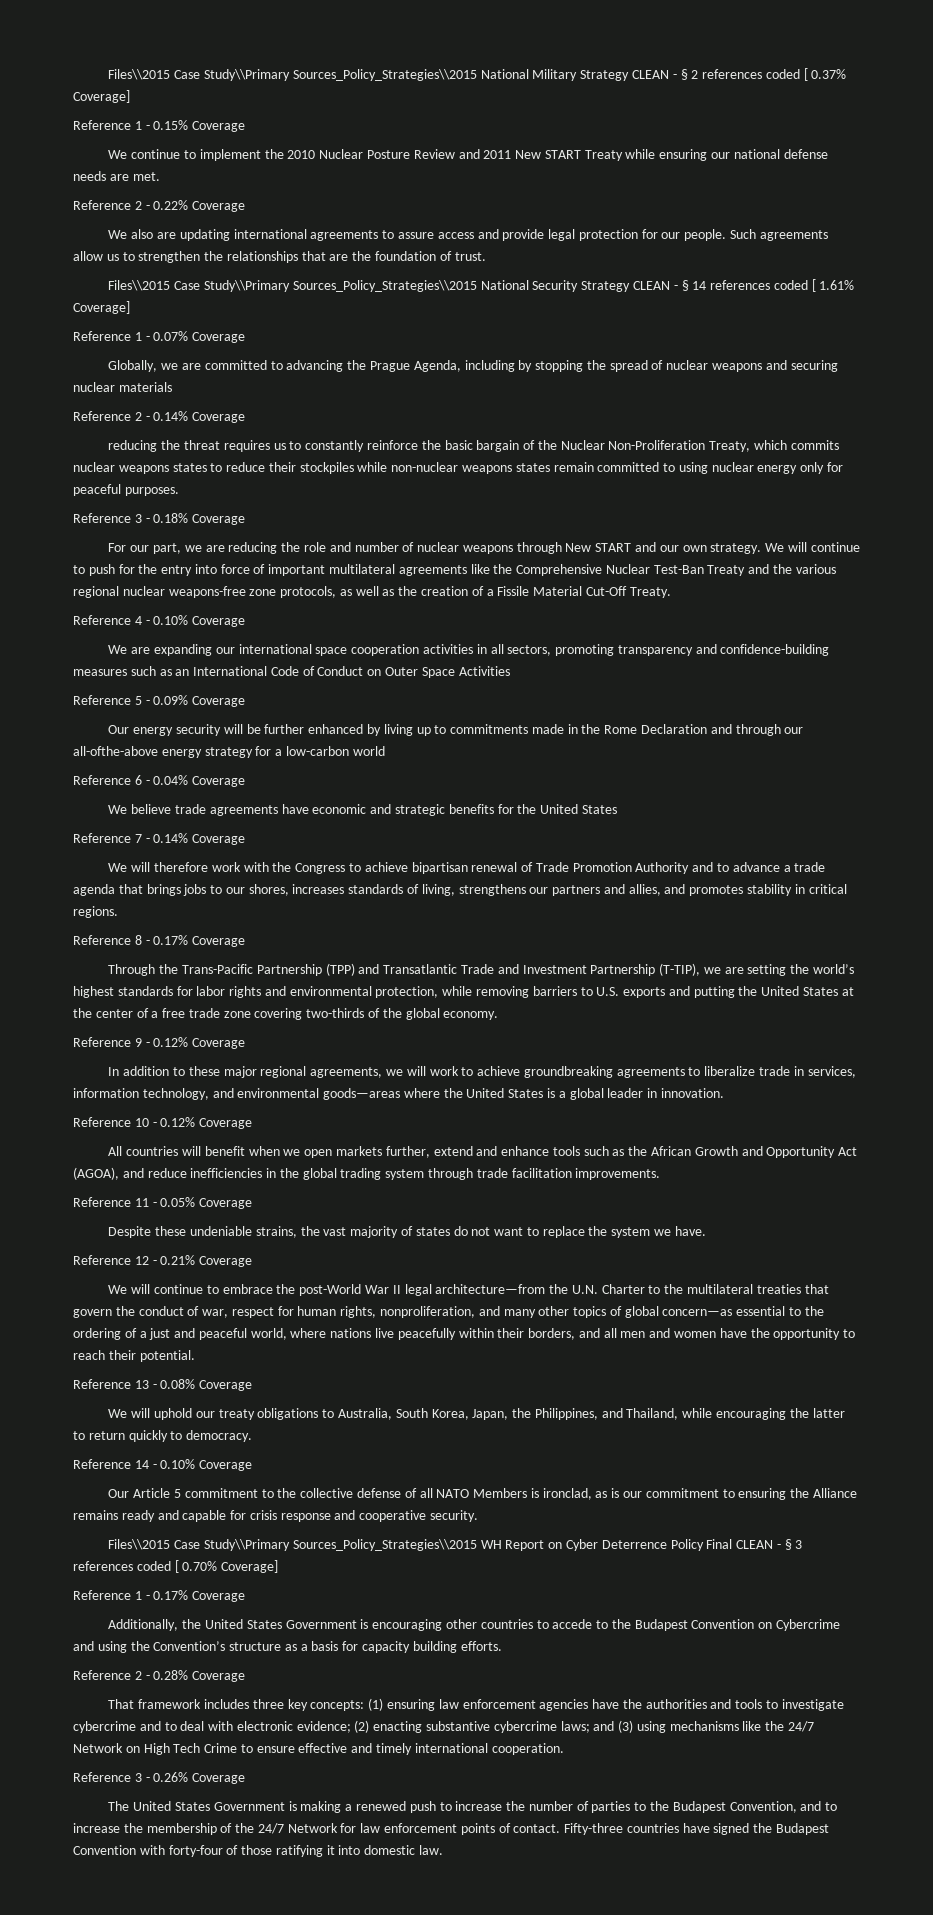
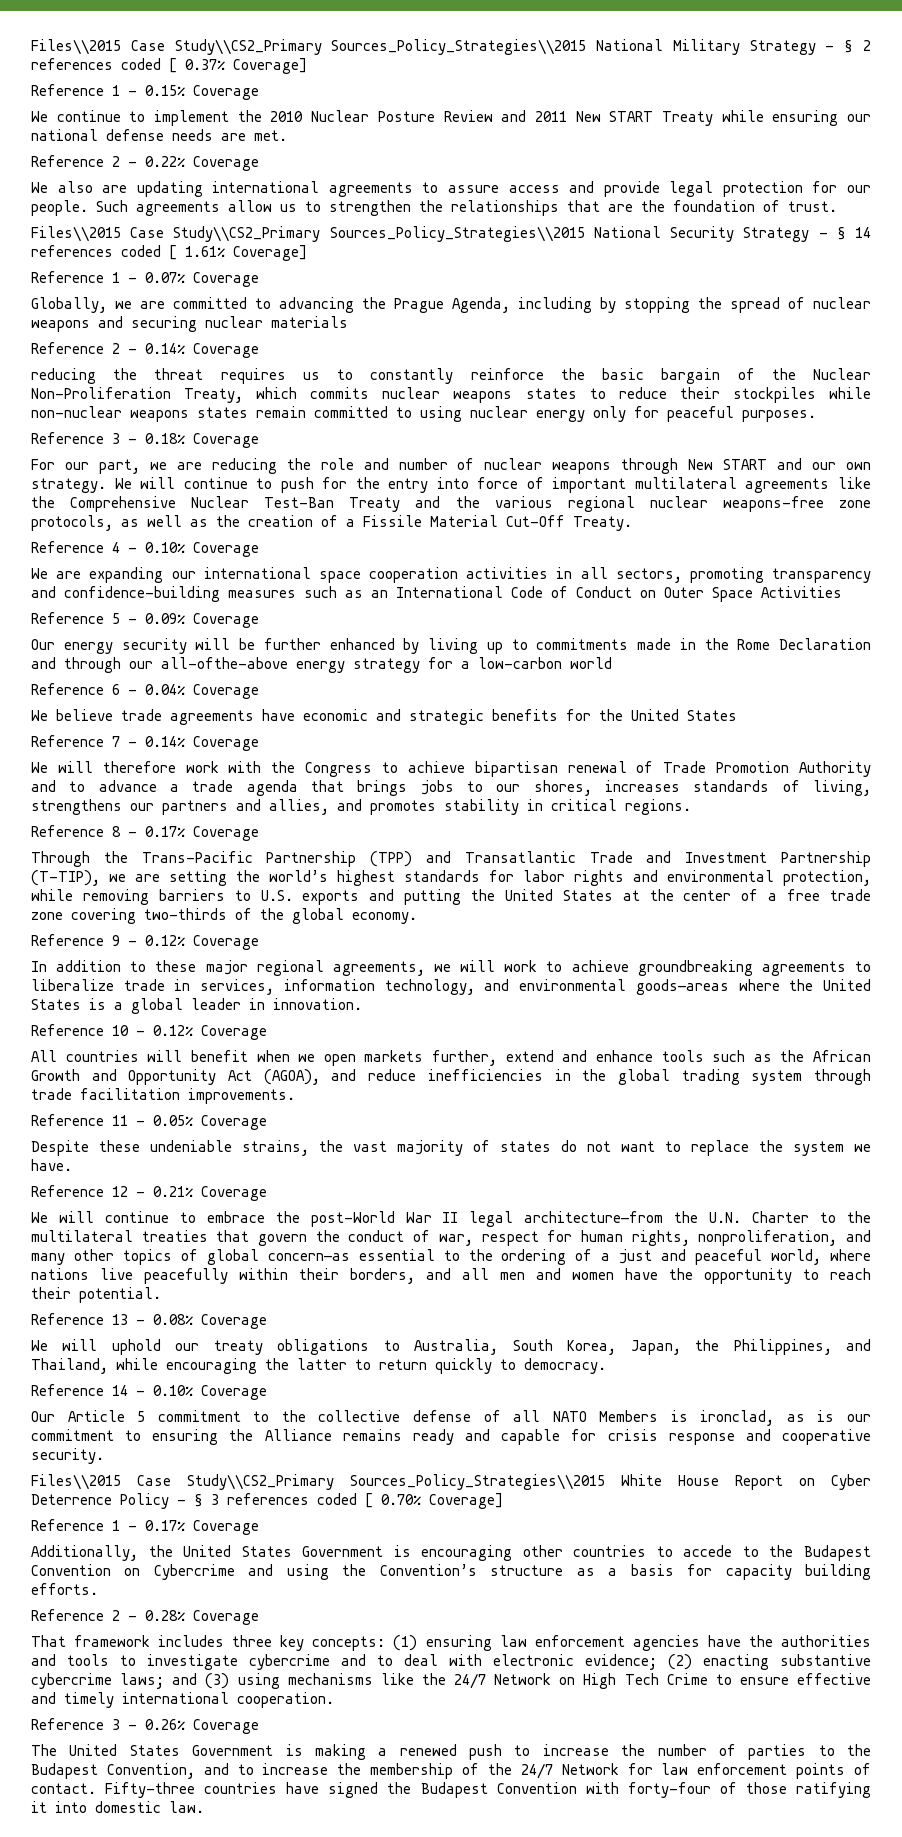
[108,69,291,81] Files\\2015 Case Study\\Primary -> [31,39,322,55] Files\\2015 Case Study\\CS2_Primary
[631,70,669,79] CLEAN -> (816, 47) none
[204,280,291,292] Study\\Primary -> [173,226,321,242] Study\\CS2_Primary
[632,281,670,290] CLEAN -> (810, 234) none
[204,1539,502,1551] Study\\Primary Sources_Policy_Strategies\\2015 WH -> [187,1474,719,1490] Study\\CS2_Primary Sources_Policy_Strategies\\2015 White House
[706,1539,774,1549] Final CLEAN -> (169, 1501) none

